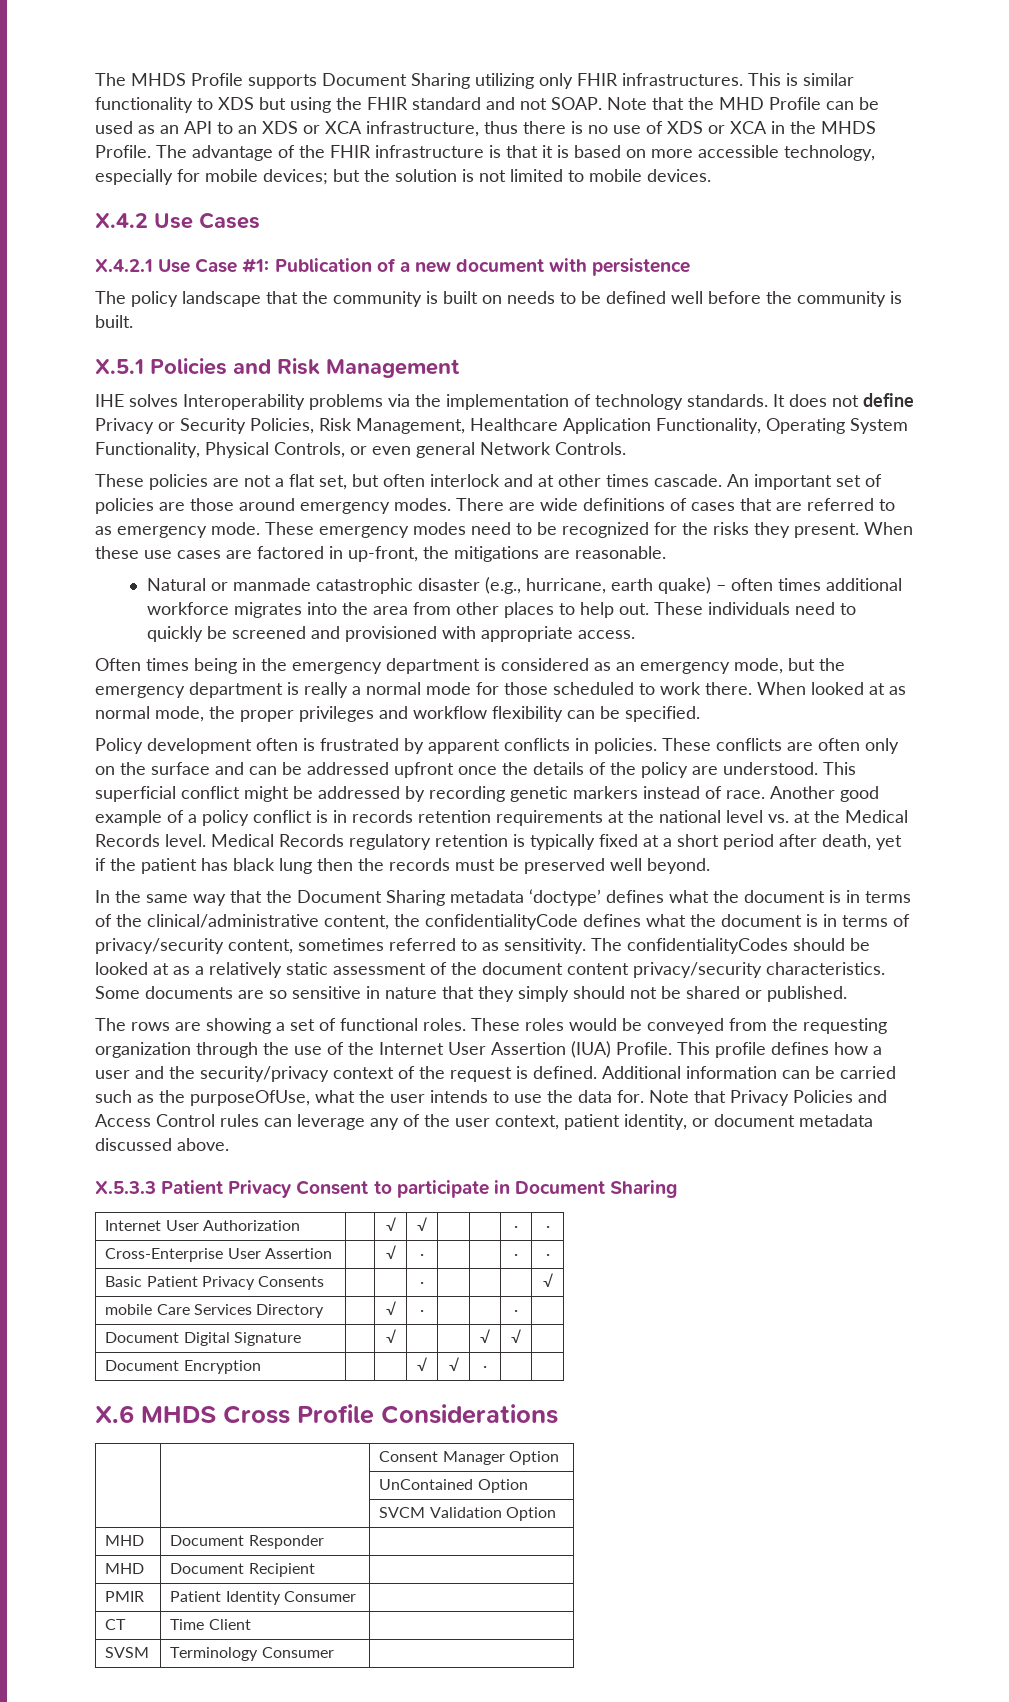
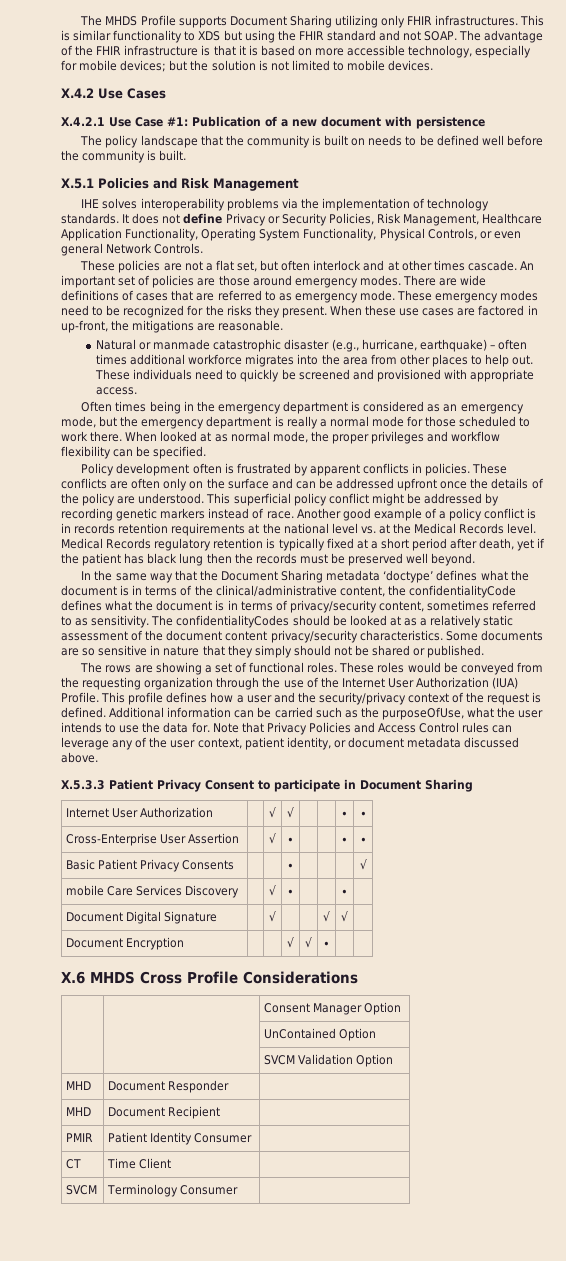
[607,97,879,110] [95,121,876,137] [95,145,151,158] Note that the MHD Profile can be used as an API to an XDS or XCA infrastructure, thus there is no use of XDS or XCA in the MHDS Profile. -> (458, 36) none
[183,394,305,410] Interoperability -> [140,198,225,211] interoperability
[610,577,711,594] earth quake) -> [419,339,487,352] earthquake)
(176, 794) none -> [293,493,327,506] policy
[491,1042,566,1055] Assertion -> [416,677,490,688] Authorization
[256,1304,325,1318] Directory -> [185,885,240,898] Discovery
[105,1647,150,1658] SVSM -> [66,1185,98,1195] SVCM

